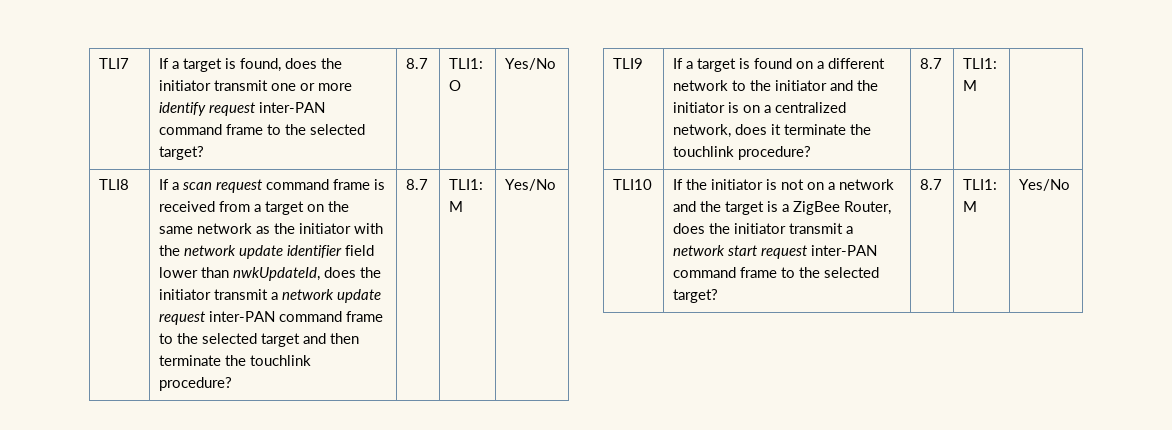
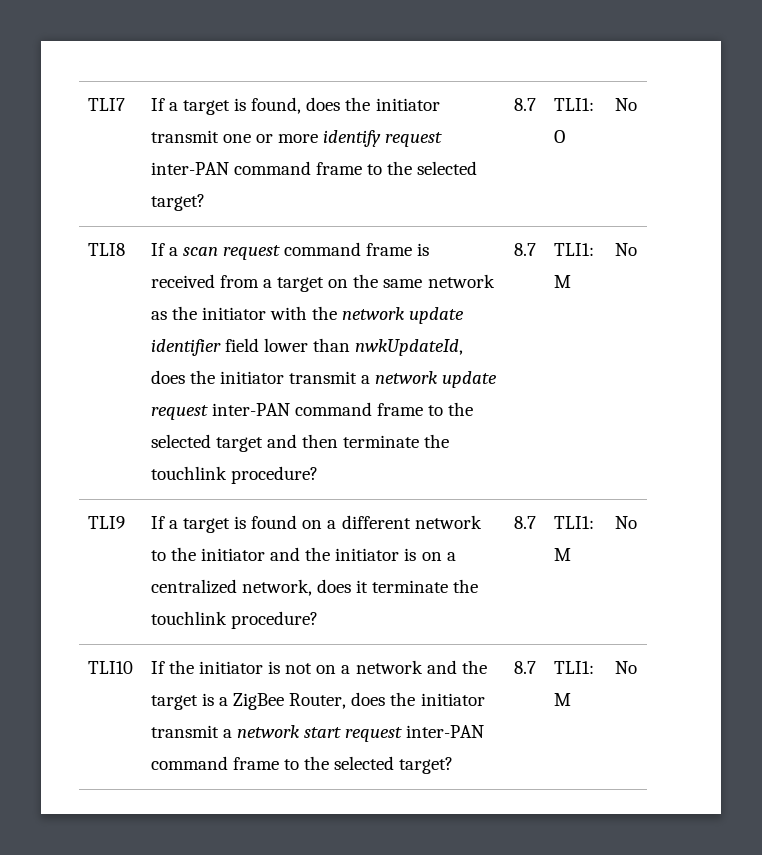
[505,58,557,70] Yes/No -> [614,98,637,111] No
[505,179,557,191] Yes/No -> [614,243,637,256] No
(978, 85) none -> [614,516,637,529] No
[1019,179,1071,191] Yes/No -> [614,661,637,674] No

